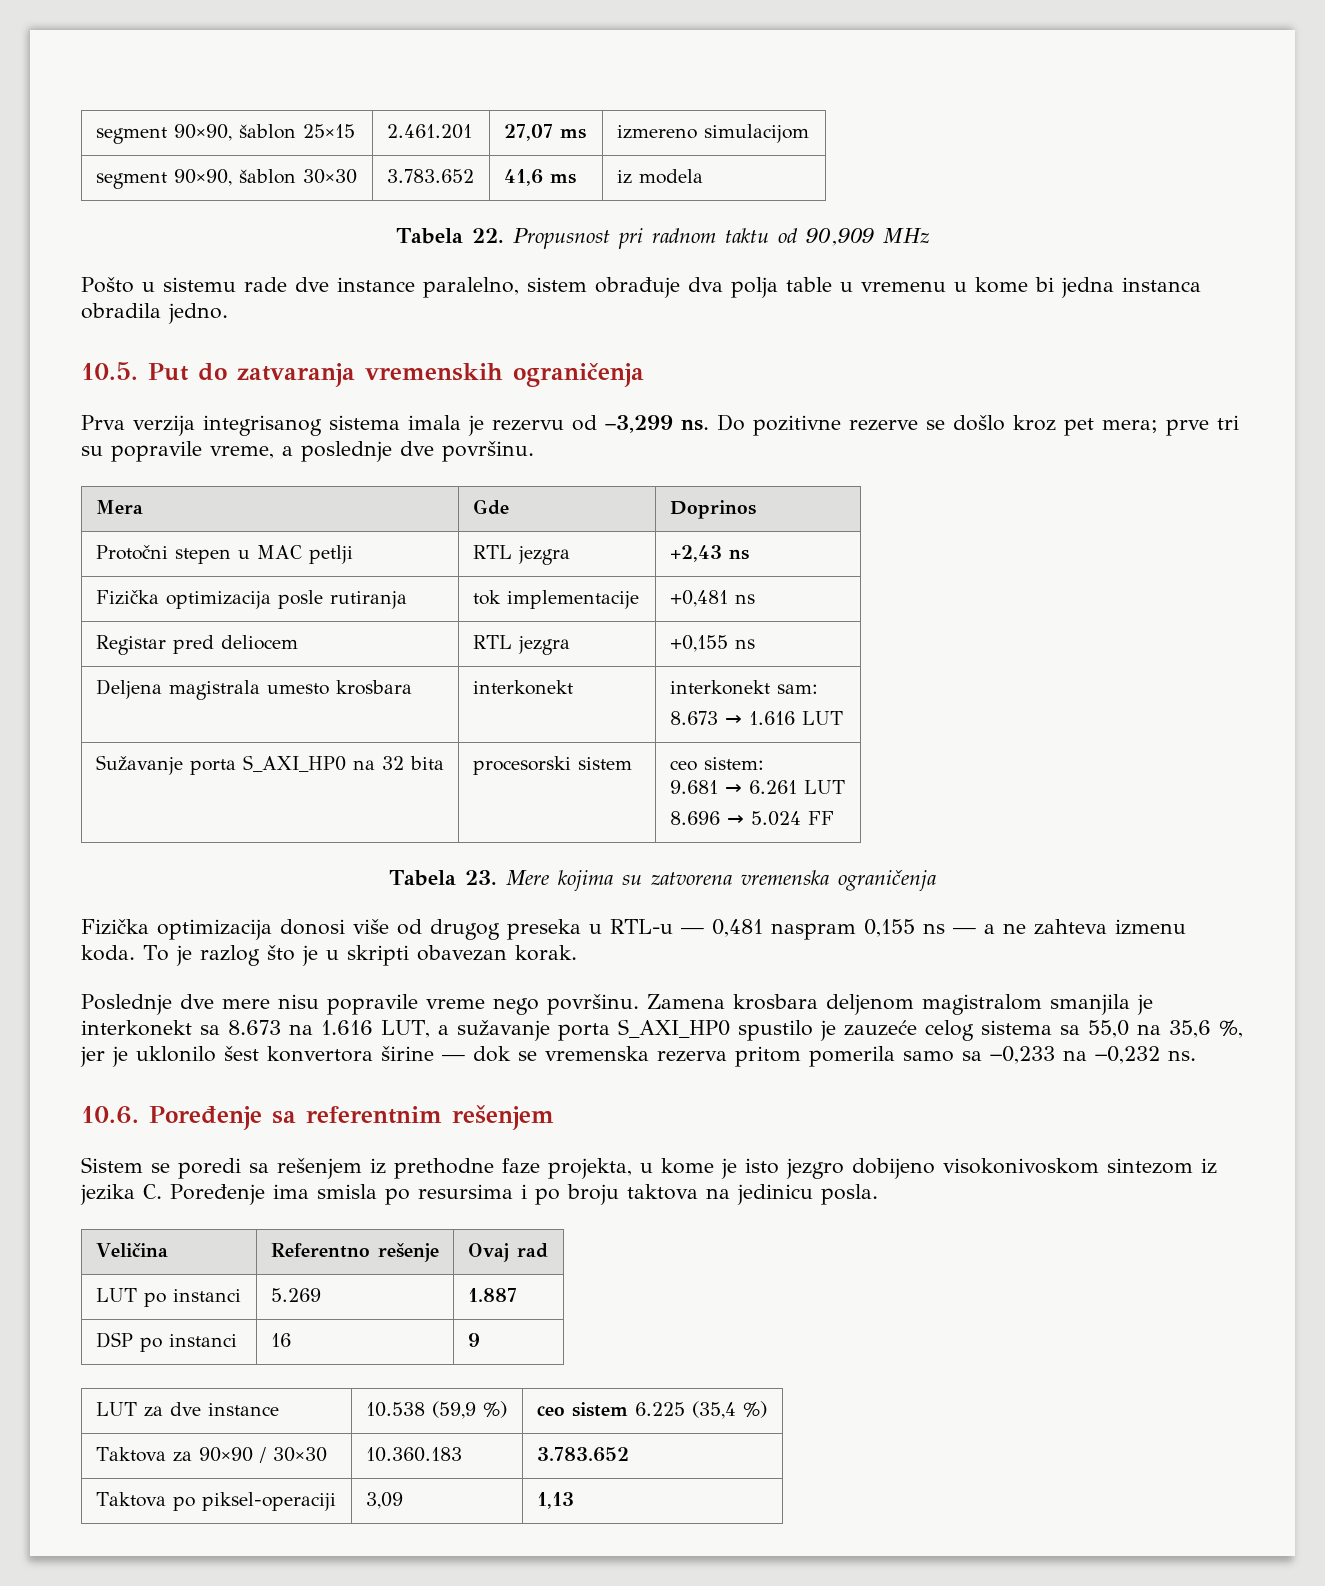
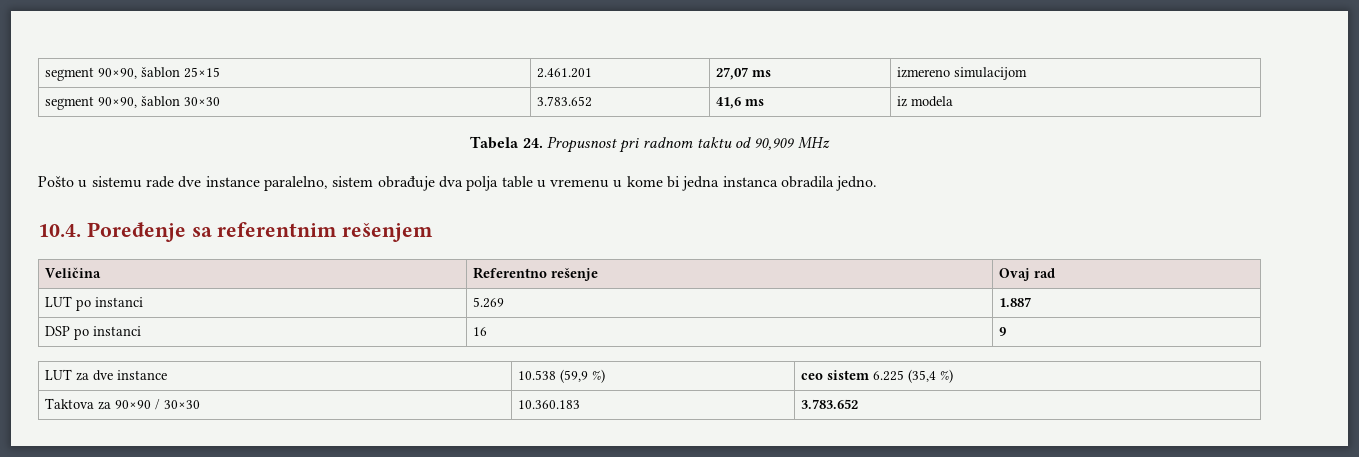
[471,228,504,243] 22. -> [522,138,543,148] 24.
[81,362,644,387] [81,414,1239,436] [81,441,534,462] [95,500,143,514] [472,499,509,515] [669,500,756,519] [95,545,353,564] [472,545,570,565] [669,545,749,562] [95,590,407,609] [472,590,639,609] [669,590,755,607] [95,635,298,655] [472,635,570,655] [669,635,755,652] [95,679,412,700] [472,680,573,695] [669,680,818,695] [669,711,843,725] [95,755,444,775] [472,756,632,775] [669,757,764,771] [669,780,845,794] [669,811,834,826] [388,870,937,891] [81,919,1186,940] [81,945,577,966] [81,994,1153,1015] [81,1019,1243,1041] [80,1046,1196,1067] [81,1105,554,1130] [81,1157,1217,1179] [80,1184,878,1205] 10.5. Put do zatvaranja vremenskih ograničenja // Prva verzija integrisanog sistema imala je rezervu od −3,299 ns. Do pozitivne rezerve se došlo kroz pet mera; prve tri su popravile vreme, a poslednje dve površinu. // Mera | Gde | Doprinos // Protočni stepen u MAC petlji | RTL jezgra | +2,43 ns // Fizička optimizacija posle rutiranja | tok implementacije | +0,481 ns // Registar pred deliocem | RTL jezgra | +0,155 ns // Deljena magistrala umesto krosbara | interkonekt | interkonekt sam: // 8.673 → 1.616 LUT // Sužavanje porta S_AXI_HP0 na 32 bita | procesorski sistem | ceo sistem: // 9.681 → 6.261 LUT // 8.696 → 5.024 FF // Tabela 23. Mere kojima su zatvorena vremenska ograničenja // Fizička optimizacija donosi više od drugog preseka u RTL-u — 0,481 naspram 0,155 ns — a ne zahteva izmenu koda. To je razlog što je u skripti obavezan korak. // Poslednje dve mere nisu popravile vreme nego površinu. Zamena krosbara deljenom magistralom smanjila je interkonekt sa 8.673 na 1.616 LUT, a sužavanje porta S_AXI_HP0 spustilo je zauzeće celog sistema sa 55,0 na 35,6 %, jer je uklonilo šest konvertora širine — dok se vremenska rezerva pritom pomerila samo sa −0,233 na −0,232 ns. // 10.6. Poređenje sa referentnim rešenjem // Sistem se poredi sa rešenjem iz prethodne faze projekta, u kome je isto jezgro dobijeno visokonivoskom sintezom iz jezika C. Poređenje ima smisla po resursima i po broju taktova na jedinicu posla. -> [38,222,434,242] 10.4. Poređenje sa referentnim rešenjem
[95,1492,336,1511] [365,1492,403,1509] [536,1492,574,1509] // Taktova po piksel-operaciji | 3,09 | 1,13 -> (858, 404) none

